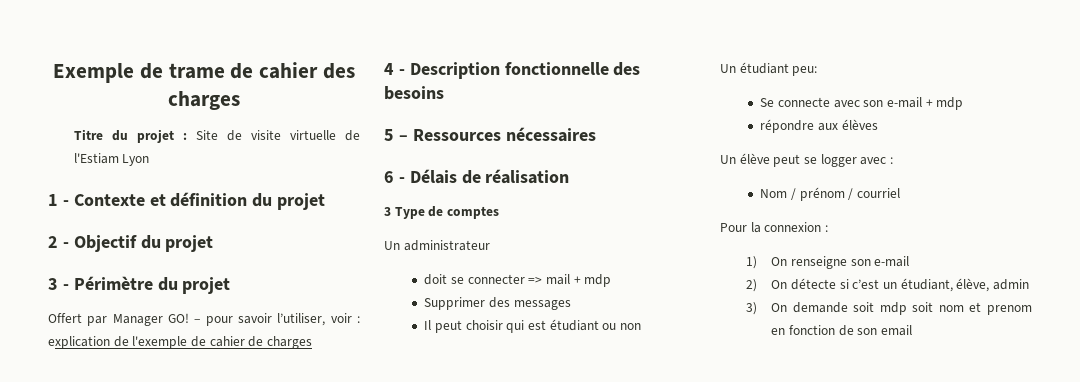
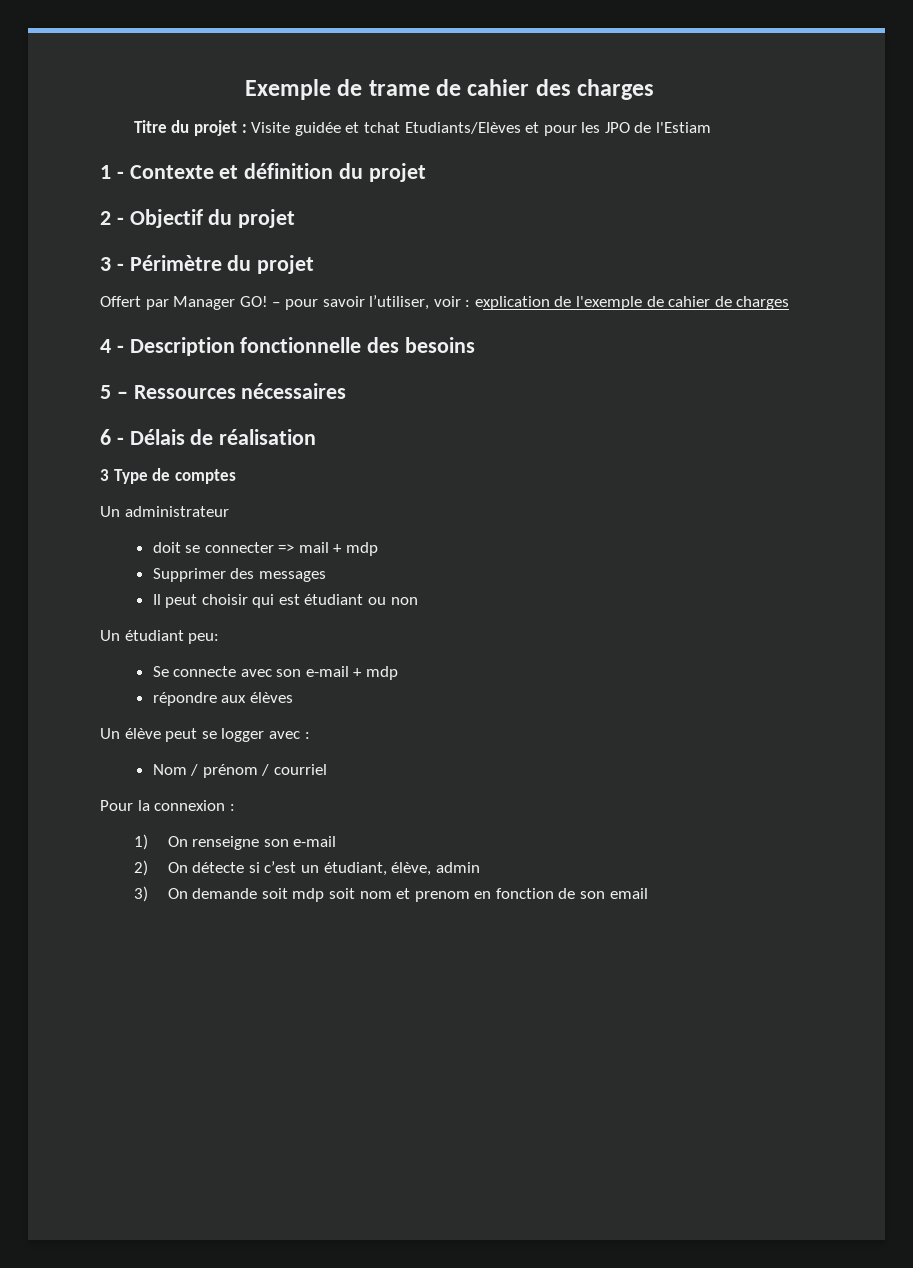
[195,130,336,141] Site de visite virtuelle -> [251,122,630,136] Visite guidée et tchat Etudiants/Elèves et pour les JPO
[122,154,150,166] Lyon -> (712, 127) none

